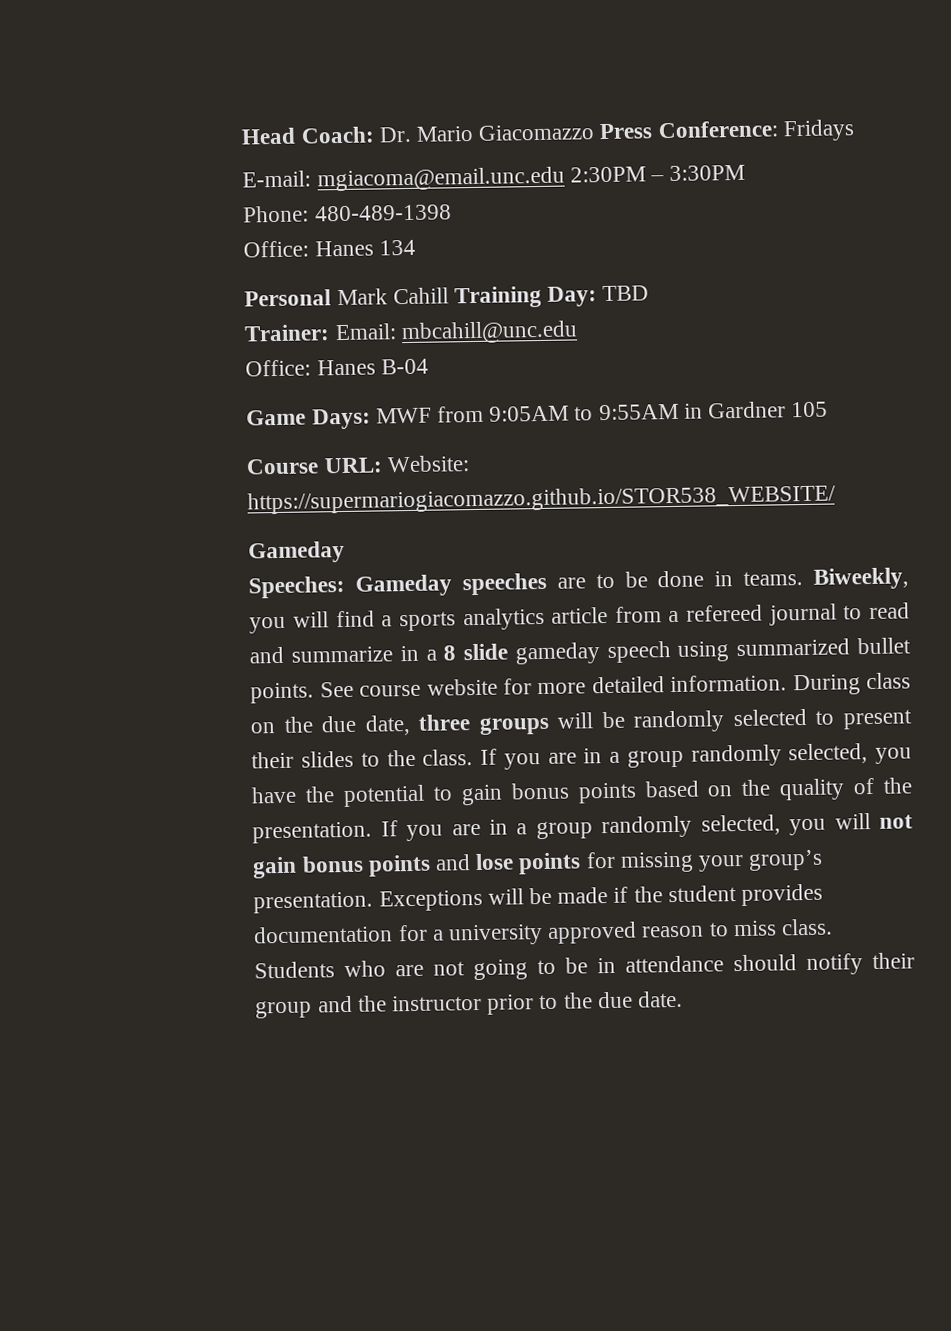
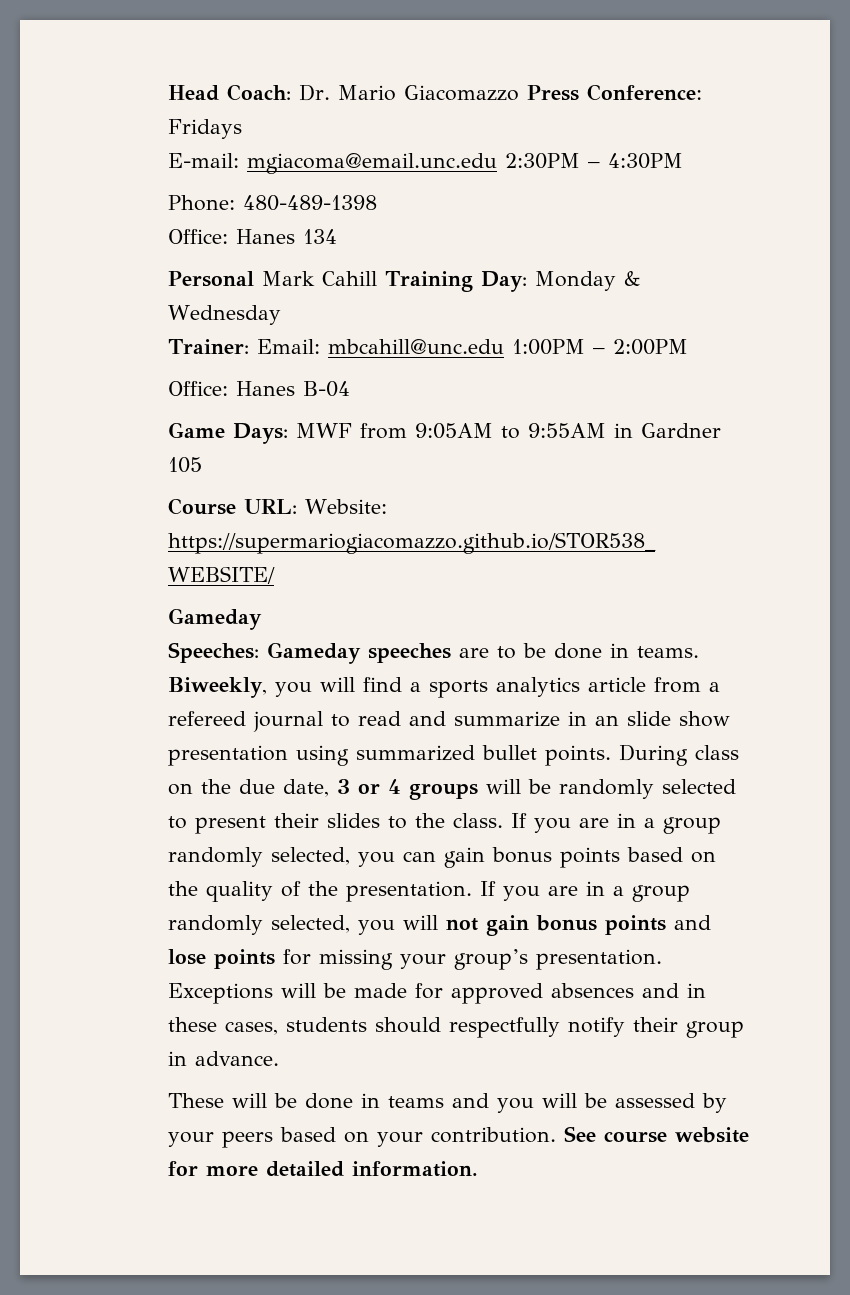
[669,164,746,181] 3:30PM -> [608,153,684,169] 4:30PM
[602,285,650,302] TBD -> [535,271,641,291] [168,305,282,325] Monday & Wednesday
(578, 332) none -> [512,339,689,355] 1:00PM – 2:00PM
[425,637,911,665] [250,674,788,704] a 8 slide gameday speech using summarized bullet points. See course website for more detailed information. -> [595,711,731,727] [168,745,612,766] an slide show presentation using summarized bullet points.
[418,714,471,731] three -> [337,779,402,794] 3 or 4
[251,784,453,808] have the potential to -> [403,851,437,862] can
[613,883,824,906] [253,918,834,946] [254,952,916,981] [255,990,684,1019] if the student provides documentation for a university approved reason to miss class. Students who are not going to be in attendance should notify their group and the instructor prior to the due date. -> [415,983,707,1004] [168,1017,745,1038] [168,1051,280,1066] [168,1093,728,1113] [168,1126,750,1148] [168,1161,479,1177] for approved absences and in these cases, students should respectfully notify their group in advance. // These will be done in teams and you will be assessed by your peers based on your contribution. See course website for more detailed information.

